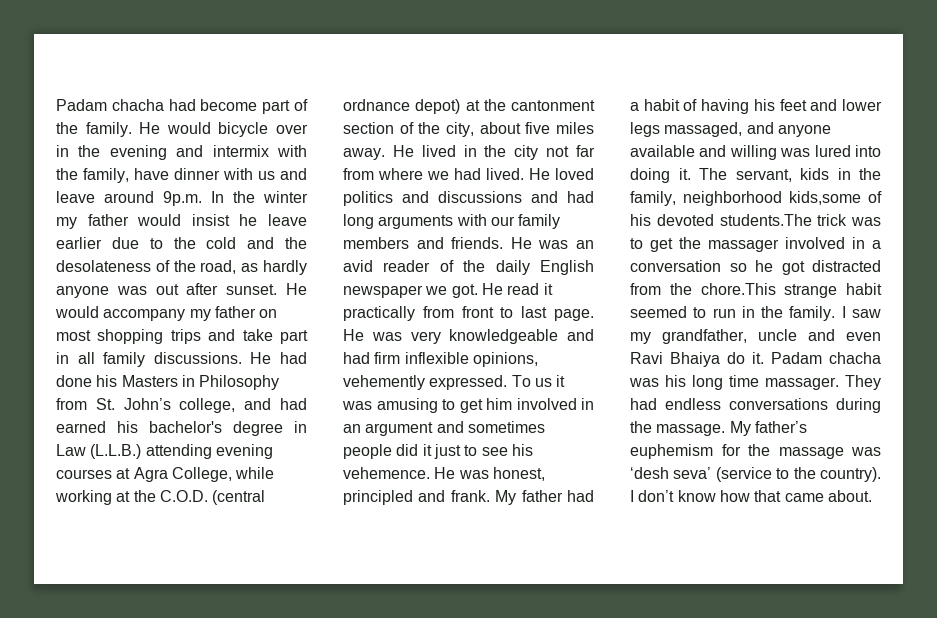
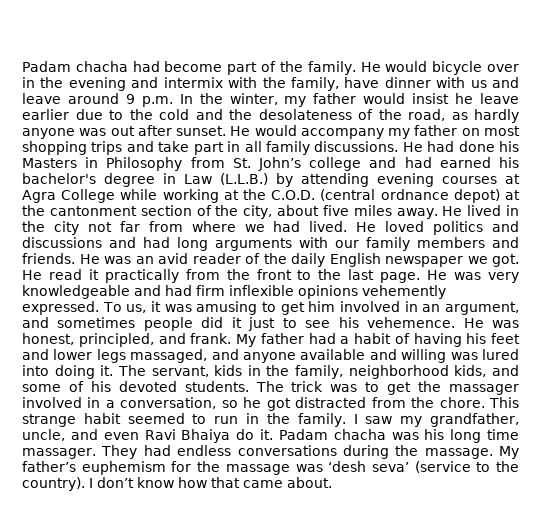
[163,191,202,206] 9p.m. -> [125,94,173,107] 9 p.m.
[263,191,308,203] winter -> [229,93,278,105] winter,
[179,398,236,413] college, -> [309,157,362,171] college
(142, 451) none -> [276,173,293,187] by
[171,467,232,482] College, -> [61,189,116,203] College
(454, 312) none -> [226,269,250,280] the
(514, 312) none -> [318,269,342,280] the
[472,352,538,367] opinions, -> [298,285,358,299] opinions
[534,378,552,387] us -> [126,304,147,313] us,
[365,422,434,436] argument -> [445,302,519,315] argument,
[343,490,413,505] principled -> [78,333,154,347] principled,
[789,191,861,205] kids,some -> [454,365,519,377] [22,384,61,392] kids, and some
[719,214,812,226] students.The -> [184,381,284,392] students. The
[630,260,721,272] conversation -> [120,397,217,409] conversation,
[700,283,776,295] chore.This -> [439,397,519,408] chore. This
[758,329,797,341] uncle -> [22,429,65,441] uncle,

